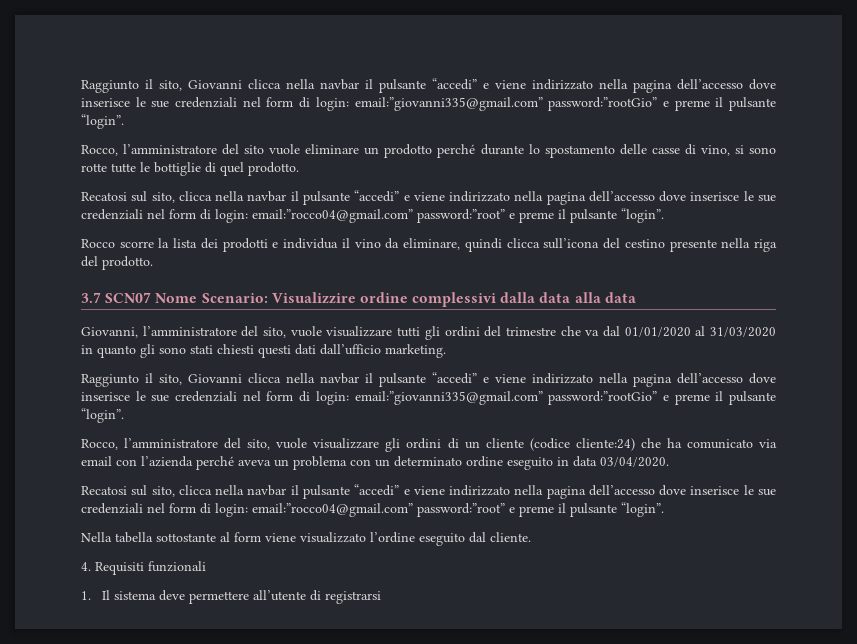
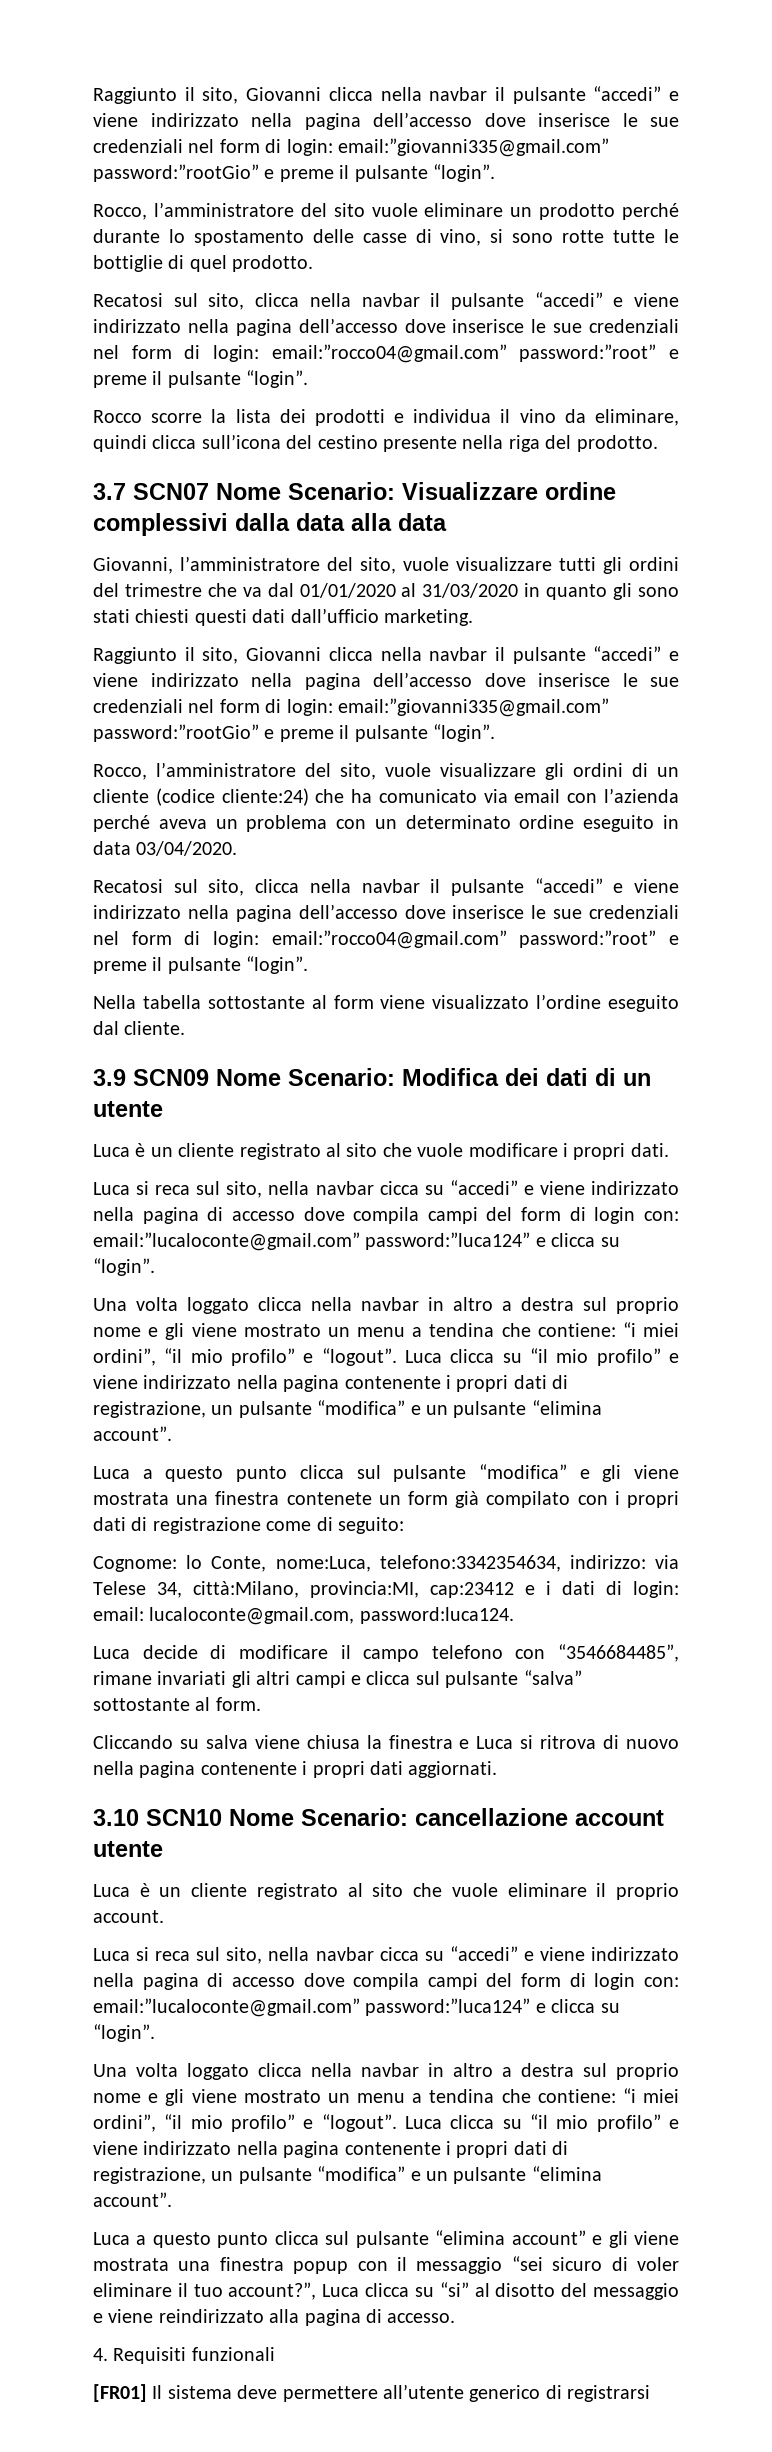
[271,292,356,304] Visualizzire -> [402,482,538,500] Visualizzare
(531, 537) none -> [93,1068,651,1086] [93,1101,163,1117] [93,1143,669,1160] [93,1180,679,1198] [93,1207,679,1224] [93,1232,620,1251] [93,1258,155,1276] [93,1297,679,1314] [93,1322,679,1340] [93,1348,679,1366] [93,1375,569,1392] [93,1400,602,1418] [93,1426,172,1441] [93,1464,679,1482] [93,1491,679,1508] [93,1517,404,1534] [93,1555,679,1572] [93,1581,679,1598] [93,1607,514,1625] [93,1644,679,1662] [93,1670,582,1688] [93,1697,261,1711] [93,1735,680,1749] [93,1761,498,1778] [93,1808,664,1826] [93,1841,163,1857] [93,1883,680,1900] [93,1910,164,1923] [93,1946,679,1964] [93,1973,679,1990] [93,1998,620,2017] [93,2024,155,2042] [93,2063,679,2080] [93,2088,679,2106] [93,2114,679,2132] [93,2141,569,2158] [93,2166,602,2184] [93,2192,172,2207] [93,2230,679,2248] [93,2256,679,2274] [93,2282,679,2300] [93,2309,456,2326] // 3.9 SCN09 Nome Scenario: Modifica dei dati di un utente // Luca è un cliente registrato al sito che vuole modificare i propri dati. // Luca si reca sul sito, nella navbar cicca su “accedi” e viene indirizzato nella pagina di accesso dove compila campi del form di login con: email:”lucaloconte@gmail.com” password:”luca124” e clicca su “login”. // Una volta loggato clicca nella navbar in altro a destra sul proprio nome e gli viene mostrato un menu a tendina che contiene: “i miei ordini”, “il mio profilo” e “logout”. Luca clicca su “il mio profilo” e viene indirizzato nella pagina contenente i propri dati di registrazione, un pulsante “modifica” e un pulsante “elimina account”. // Luca a questo punto clicca sul pulsante “modifica” e gli viene mostrata una finestra contenete un form già compilato con i propri dati di registrazione come di seguito: // Cognome: lo Conte, nome:Luca, telefono:3342354634, indirizzo: via Telese 34, città:Milano, provincia:MI, cap:23412 e i dati di login: email: lucaloconte@gmail.com, password:luca124. // Luca decide di modificare il campo telefono con “3546684485”, rimane invariati gli altri campi e clicca sul pulsante “salva” sottostante al form. // Cliccando su salva viene chiusa la finestra e Luca si ritrova di nuovo nella pagina contenente i propri dati aggiornati. // 3.10 SCN10 Nome Scenario: cancellazione account utente // Luca è un cliente registrato al sito che vuole eliminare il proprio account. // Luca si reca sul sito, nella navbar cicca su “accedi” e viene indirizzato nella pagina di accesso dove compila campi del form di login con: email:”lucaloconte@gmail.com” password:”luca124” e clicca su “login”. // Una volta loggato clicca nella navbar in altro a destra sul proprio nome e gli viene mostrato un menu a tendina che contiene: “i miei ordini”, “il mio profilo” e “logout”. Luca clicca su “il mio profilo” e viene indirizzato nella pagina contenente i propri dati di registrazione, un pulsante “modifica” e un pulsante “elimina account”. // Luca a questo punto clicca sul pulsante “elimina account” e gli viene mostrata una finestra popup con il messaggio “sei sicuro di voler eliminare il tuo account?”, Luca clicca su “si” al disotto del messaggio e viene reindirizzato alla pagina di accesso.
[81,591,91,600] 1. -> [93,2384,147,2402] [FR01]
(307, 595) none -> [469,2385,541,2402] generico

